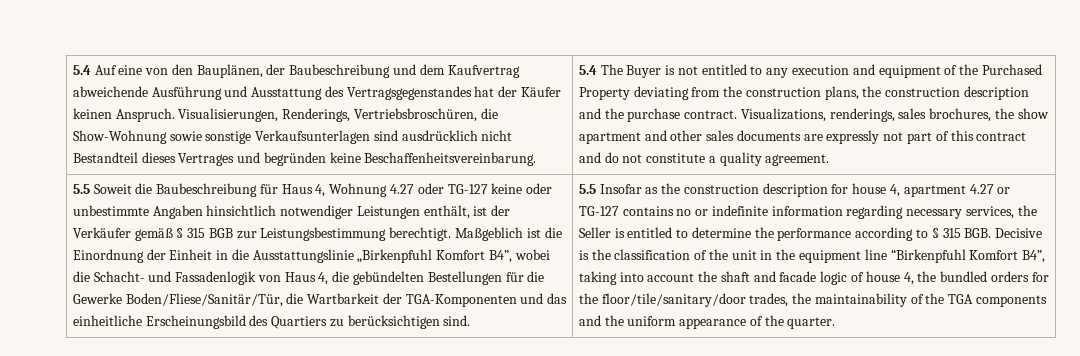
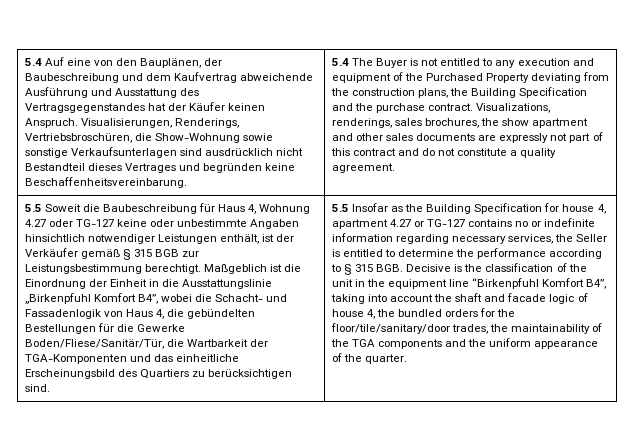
[885,86,1029,100] construction description -> [471,87,588,98] Building Specification
[683,183,828,197] construction description -> [426,203,543,214] Building Specification

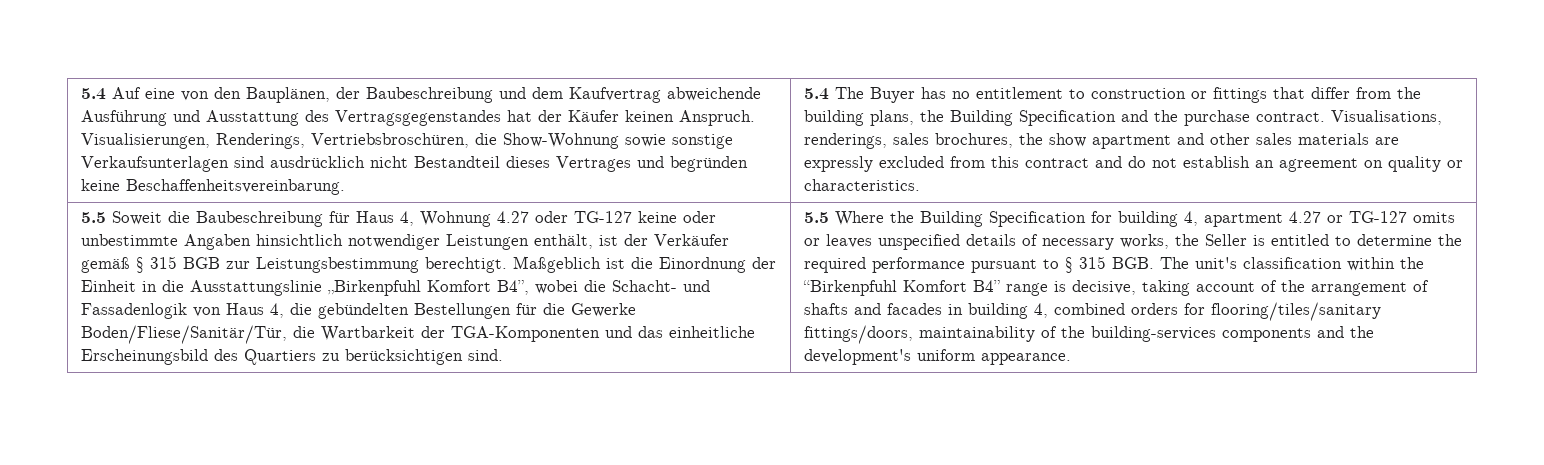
[409,58,594,68] [331,72,582,83] is not entitled to any execution and equipment of the Purchased Property deviating -> [920,87,1350,103] has no entitlement to construction or fittings that differ
[351,88,415,96] construction -> [803,110,864,126] building
[476,103,551,113] Visualizations, -> [1330,110,1442,125] Visualisations,
[415,133,475,141] documents -> [1297,133,1369,145] materials
[550,132,603,143] not part of -> [878,156,985,168] excluded from
[457,148,557,158] [331,163,395,173] constitute a quality agreement. -> [1182,156,1463,172] [803,179,920,191] establish an agreement on quality or characteristics.
[351,203,403,212] Insofar as -> [834,211,884,226] Where
[562,204,595,212] house -> [1117,211,1178,227] building
[468,218,596,227] [331,233,553,244] contains no or indefinite information regarding necessary services, -> [1412,212,1455,223] [803,234,1169,250] omits or leaves unspecified details of necessary works,
[477,248,603,259] performance according -> [803,257,1037,273] required performance pursuant
[406,263,587,272] [331,278,607,289] [330,293,588,304] [331,308,516,319] [330,323,508,334] Decisive is the classification of the unit in the equipment line “Birkenpfuhl Komfort B4”, taking into account the shaft and facade logic of house 4, the bundled orders for the floor/tile/sanitary/door trades, the -> [1159,257,1424,271] [802,280,1429,296] [803,302,1381,321] [803,325,913,344] The unit's classification within the “Birkenpfuhl Komfort B4” range is decisive, taking account of the arrangement of shafts and facades in building 4, combined orders for flooring/tiles/sanitary fittings/doors,
[351,339,375,347] TGA -> [1090,326,1216,342] building-services
[489,338,599,349] [331,353,407,364] uniform appearance of the quarter. -> [803,349,1071,365] development's uniform appearance.

